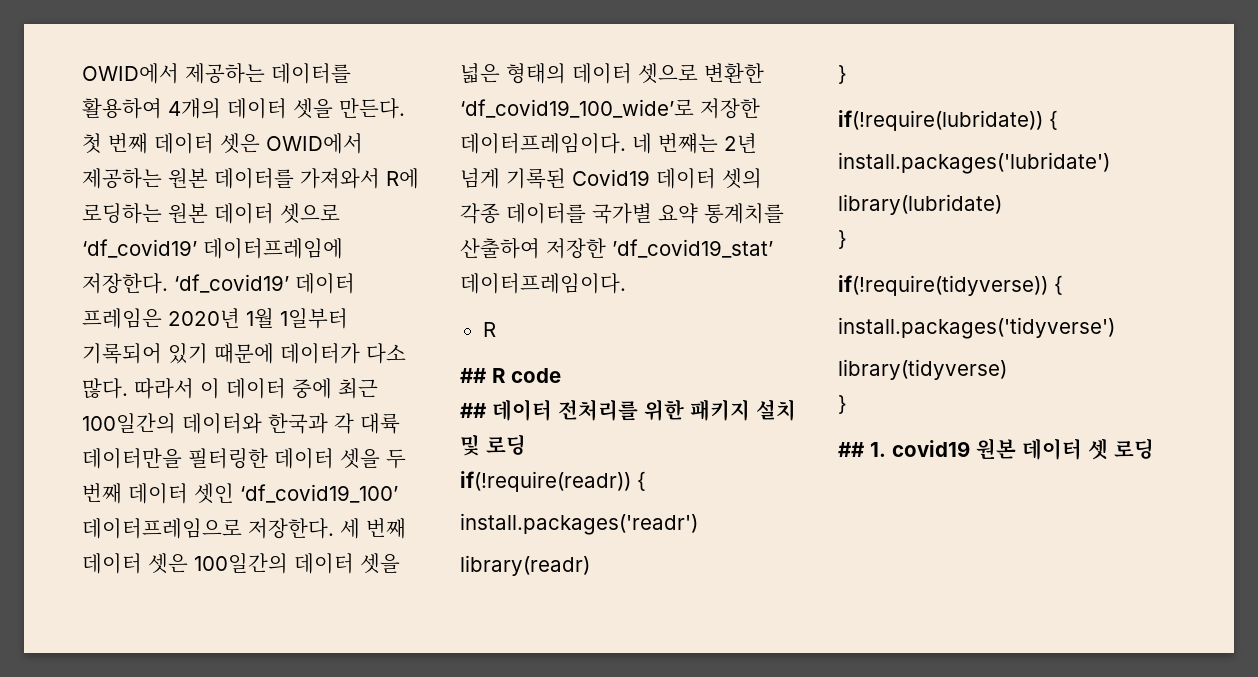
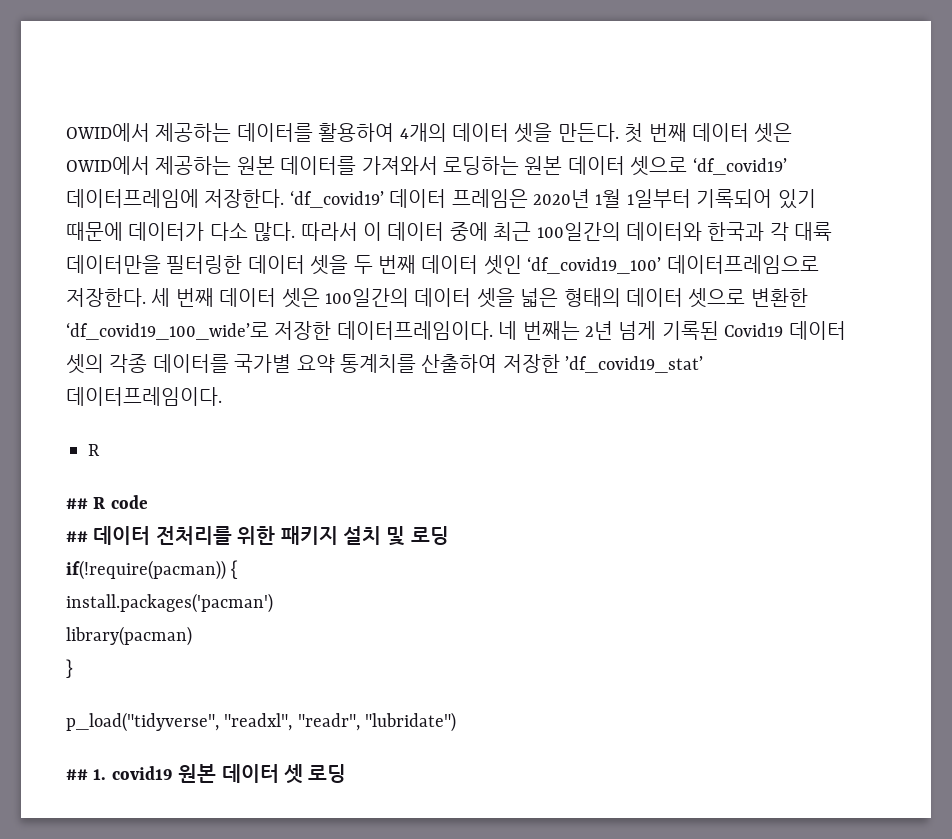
[386,168,419,189] R에 -> (438, 165) none
[658,133,718,154] 번쨰는 -> [522,321,580,340] 번째는
[460,471,646,492] [460,513,698,535] [460,555,590,576] [838,65,847,84] [838,110,1058,131] [838,152,1110,174] [838,194,1002,215] [838,230,847,249] [838,275,1063,296] [838,317,1115,339] [838,359,1007,380] [838,395,847,414] if(!require(readr)) { // install.packages('readr') // library(readr) // } // if(!require(lubridate)) { // install.packages('lubridate') // library(lubridate) // } // if(!require(tidyverse)) { // install.packages('tidyverse') // library(tidyverse) // } -> [66,560,239,580] [66,593,273,613] [66,626,192,646] [66,659,73,678] [66,712,457,732] if(!require(pacman)) { // install.packages('pacman') // library(pacman) // } // p_load("tidyverse", "readxl", "readr", "lubridate")

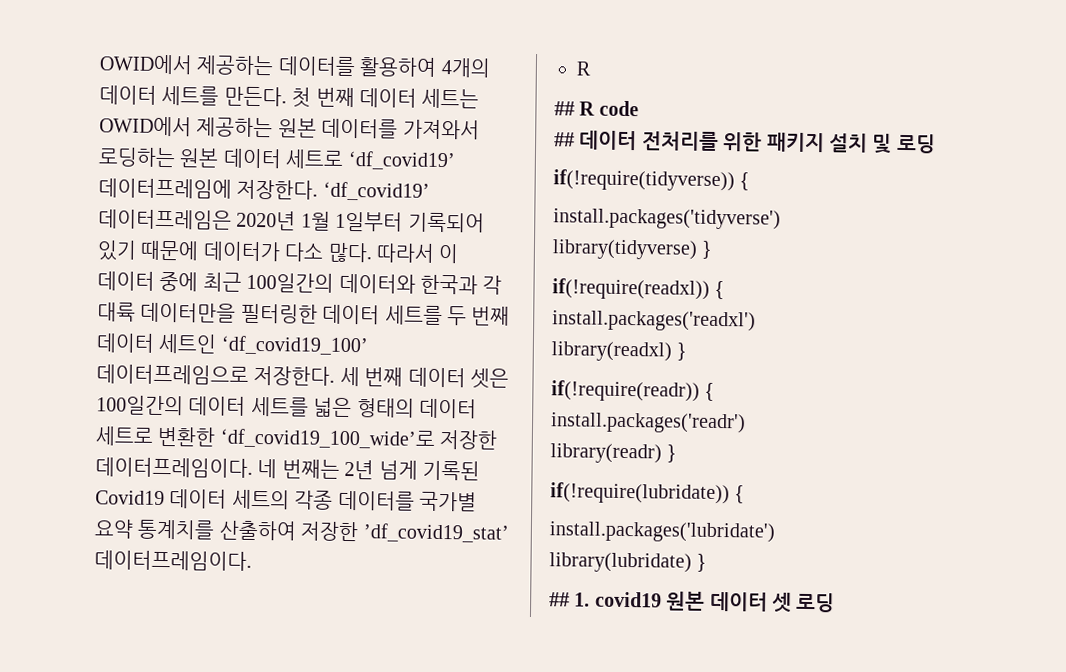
[514,123,553,143] 셋을 -> [161,85,220,106] 세트를
[754,123,793,143] 셋은 -> [421,88,480,109] 세트는
[630,156,688,176] 셋으로 -> [285,149,345,169] 세트로
[389,189,528,208] 데이터 프레임은 -> [98,209,232,230] 데이터프레임은
[310,255,349,275] 셋을 -> [384,305,443,326] 세트를
[483,255,522,275] 셋인 -> [158,333,217,354] 세트인
[476,288,515,308] 셋을 -> [250,396,309,417] 세트를
[688,288,746,308] 셋으로 -> [95,426,153,446] 세트로
[66,354,104,374] 셋의 -> [231,489,290,510] 세트의
[66,560,239,580] [66,593,273,613] [66,626,192,646] [66,659,73,678] [66,712,457,732] if(!require(pacman)) { // install.packages('pacman') // library(pacman) // } // p_load("tidyverse", "readxl", "readr", "lubridate") -> [553,169,751,192] [553,208,781,230] [552,239,714,260] [552,278,726,300] [552,310,756,332] [551,341,688,362] [551,380,716,402] [550,412,746,434] [550,443,678,464] [550,482,746,505] [549,521,775,543] [549,552,708,573] if(!require(tidyverse)) { // install.packages('tidyverse') // library(tidyverse) } // if(!require(readxl)) { // install.packages('readxl') // library(readxl) } // if(!require(readr)) { // install.packages('readr') // library(readr) } // if(!require(lubridate)) { // install.packages('lubridate') // library(lubridate) }

